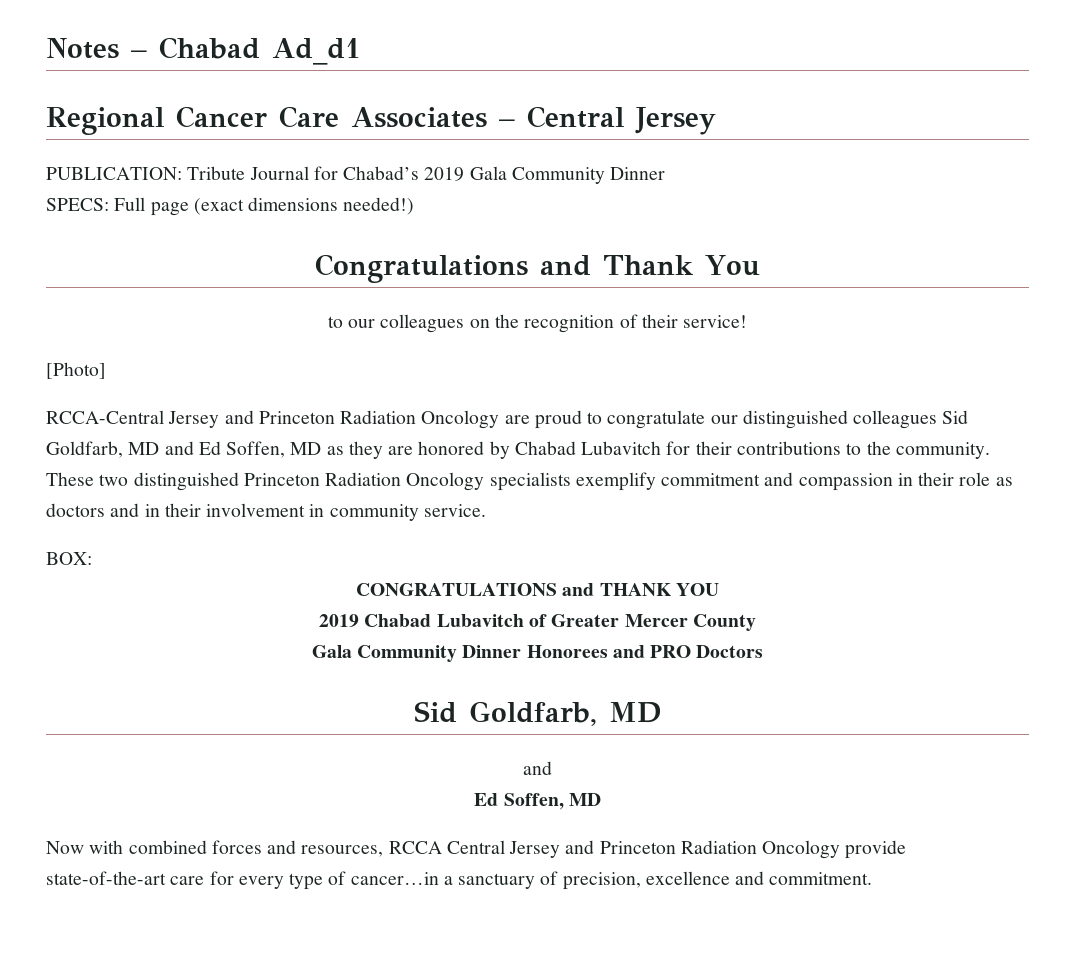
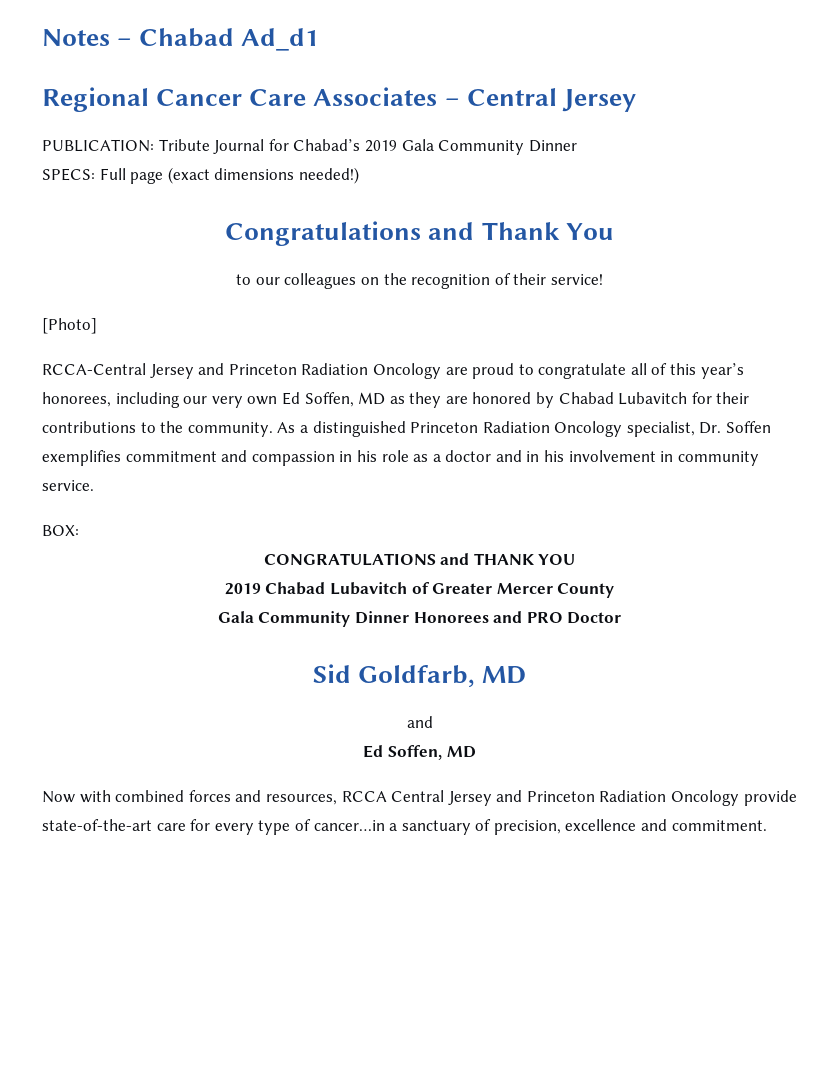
[710,410,969,429] [46,441,194,458] our distinguished colleagues Sid Goldfarb, MD and -> [630,363,744,379] [42,392,278,408] all of this year’s honorees, including our very own
[46,472,129,486] These two -> [277,422,308,433] As a
[489,472,656,491] specialists exemplify -> [626,421,772,437] [42,450,121,466] specialist, Dr. Soffen exemplifies
[918,472,955,486] their -> [356,450,377,462] his
[46,503,105,517] doctors -> [432,450,492,462] a doctor
[164,503,201,517] their -> [544,450,565,462] his
[696,645,764,658] Doctors -> [567,612,622,624] Doctor

